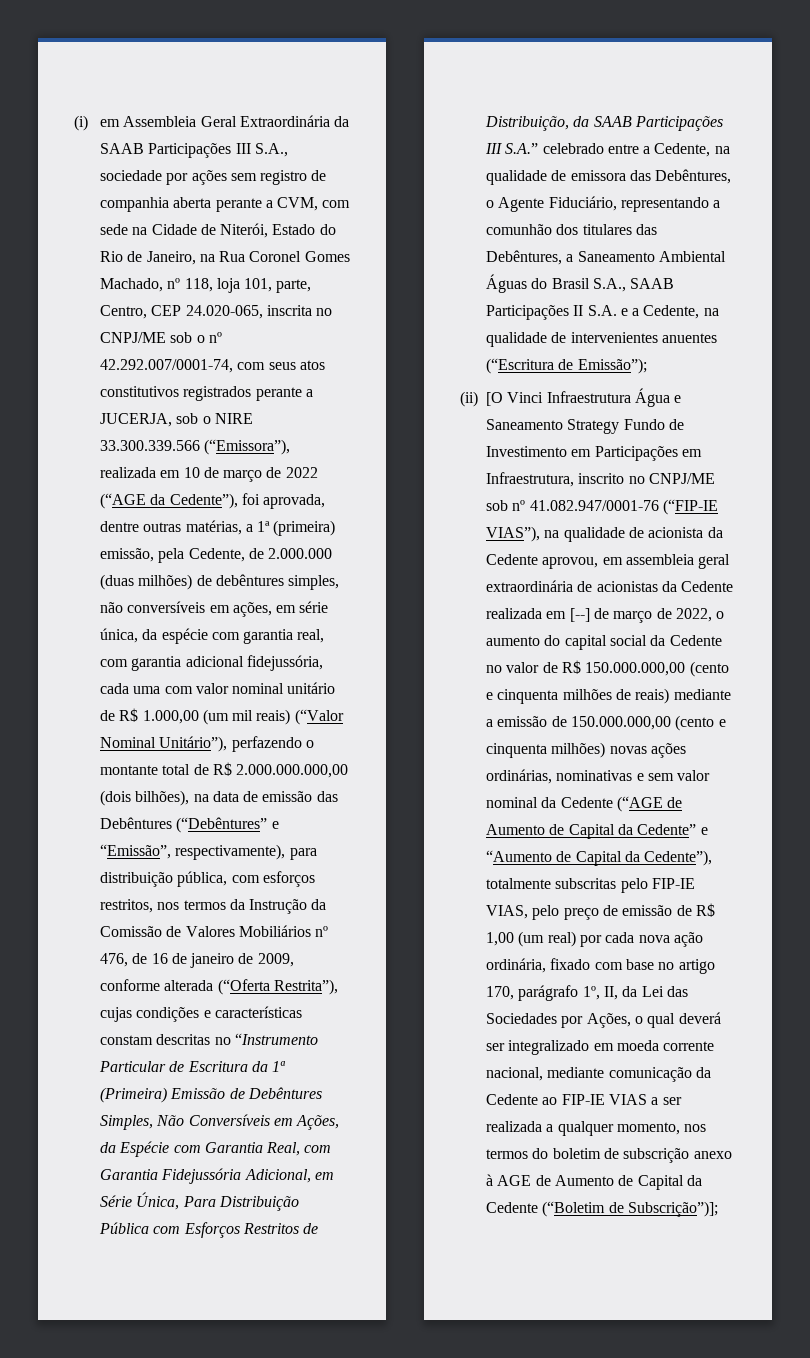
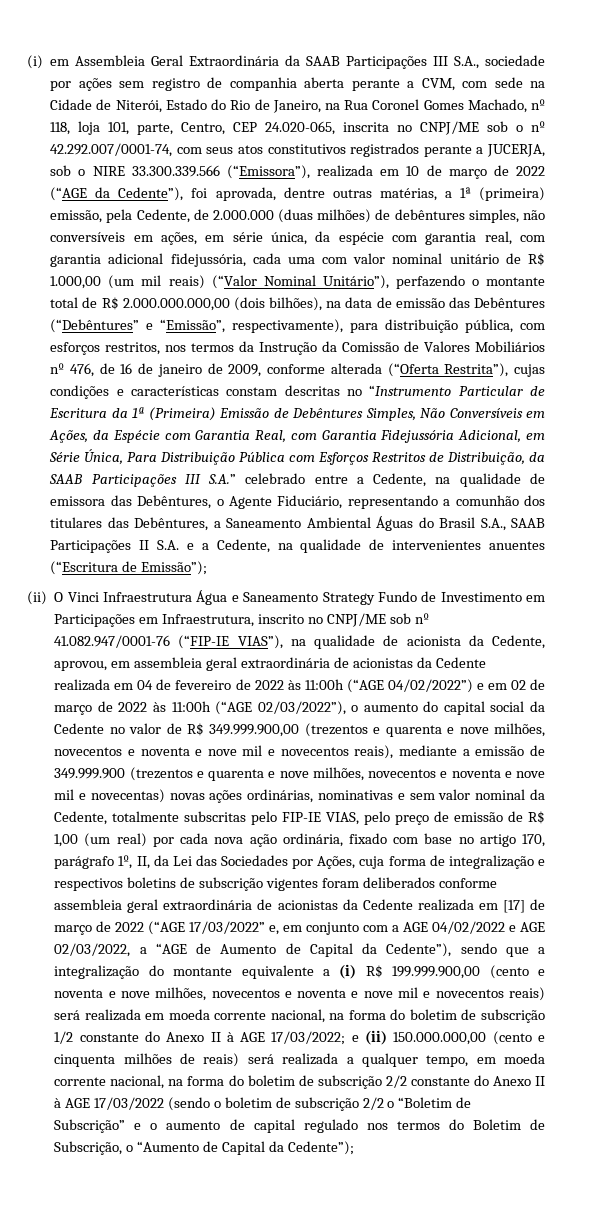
[486,392,503,406] [O -> [54,592,64,602] O
[486,554,538,565] Cedente -> [492,635,545,649] Cedente,
[569,608,712,623] [--] de março de 2022, -> [137,679,546,693] [54,701,346,715] 04 de fevereiro de 2022 às 11:00h (“AGE 04/02/2022”) e em 02 de março de 2022 às 11:00h (“AGE 02/03/2022”),
[585,661,729,677] [486,688,731,704] [486,715,726,731] [486,742,606,758] 150.000.000,00 (cento e cinquenta milhões de reais) mediante a emissão de 150.000.000,00 (cento e cinquenta milhões) -> [209,723,545,737] [54,745,545,759] [54,767,545,781] [54,789,165,803] 349.999.900,00 (trezentos e quarenta e nove milhões, novecentos e noventa e nove mil e novecentos reais), mediante a emissão de 349.999.900 (trezentos e quarenta e nove milhões, novecentos e noventa e nove mil e novecentas)
[560,796,683,812] [486,824,708,839] [486,850,713,866] Cedente (“AGE de Aumento de Capital da Cedente” e “Aumento de Capital da Cedente”), -> [54,811,108,825] Cedente,
[634,1012,721,1028] [486,1040,715,1055] [486,1067,711,1082] [486,1094,682,1105] [486,1121,707,1136] [486,1148,732,1163] [486,1174,702,1190] [486,1201,718,1217] o qual deverá ser integralizado em moeda corrente nacional, mediante comunicação da Cedente ao FIP-IE VIAS a ser realizada a qualquer momento, nos termos do boletim de subscrição anexo à AGE de Aumento de Capital da Cedente (“Boletim de Subscrição”)]; -> [359,855,545,869] [54,877,497,891] [54,899,545,913] [54,921,545,935] [54,943,545,957] [54,964,546,979] [54,987,545,1001] [54,1009,545,1023] [54,1030,545,1045] [54,1053,545,1067] [54,1075,545,1089] [54,1097,472,1111] [54,1119,545,1133] [54,1141,354,1155] cuja forma de integralização e respectivos boletins de subscrição vigentes foram deliberados conforme assembleia geral extraordinária de acionistas da Cedente realizada em [17] de março de 2022 (“AGE 17/03/2022” e, em conjunto com a AGE 04/02/2022 e AGE 02/03/2022, a “AGE de Aumento de Capital da Cedente”), sendo que a integralização do montante equivalente a (i) R$ 199.999.900,00 (cento e noventa e nove milhões, novecentos e noventa e nove mil e novecentos reais) será realizada em moeda corrente nacional, na forma do boletim de subscrição 1/2 constante do Anexo II à AGE 17/03/2022; e (ii) 150.000.000,00 (cento e cinquenta milhões de reais) será realizada a qualquer tempo, em moeda corrente nacional, na forma do boletim de subscrição 2/2 constante do Anexo II à AGE 17/03/2022 (sendo o boletim de subscrição 2/2 o “Boletim de Subscrição” e o aumento de capital regulado nos termos do Boletim de Subscrição, o “Aumento de Capital da Cedente”);

